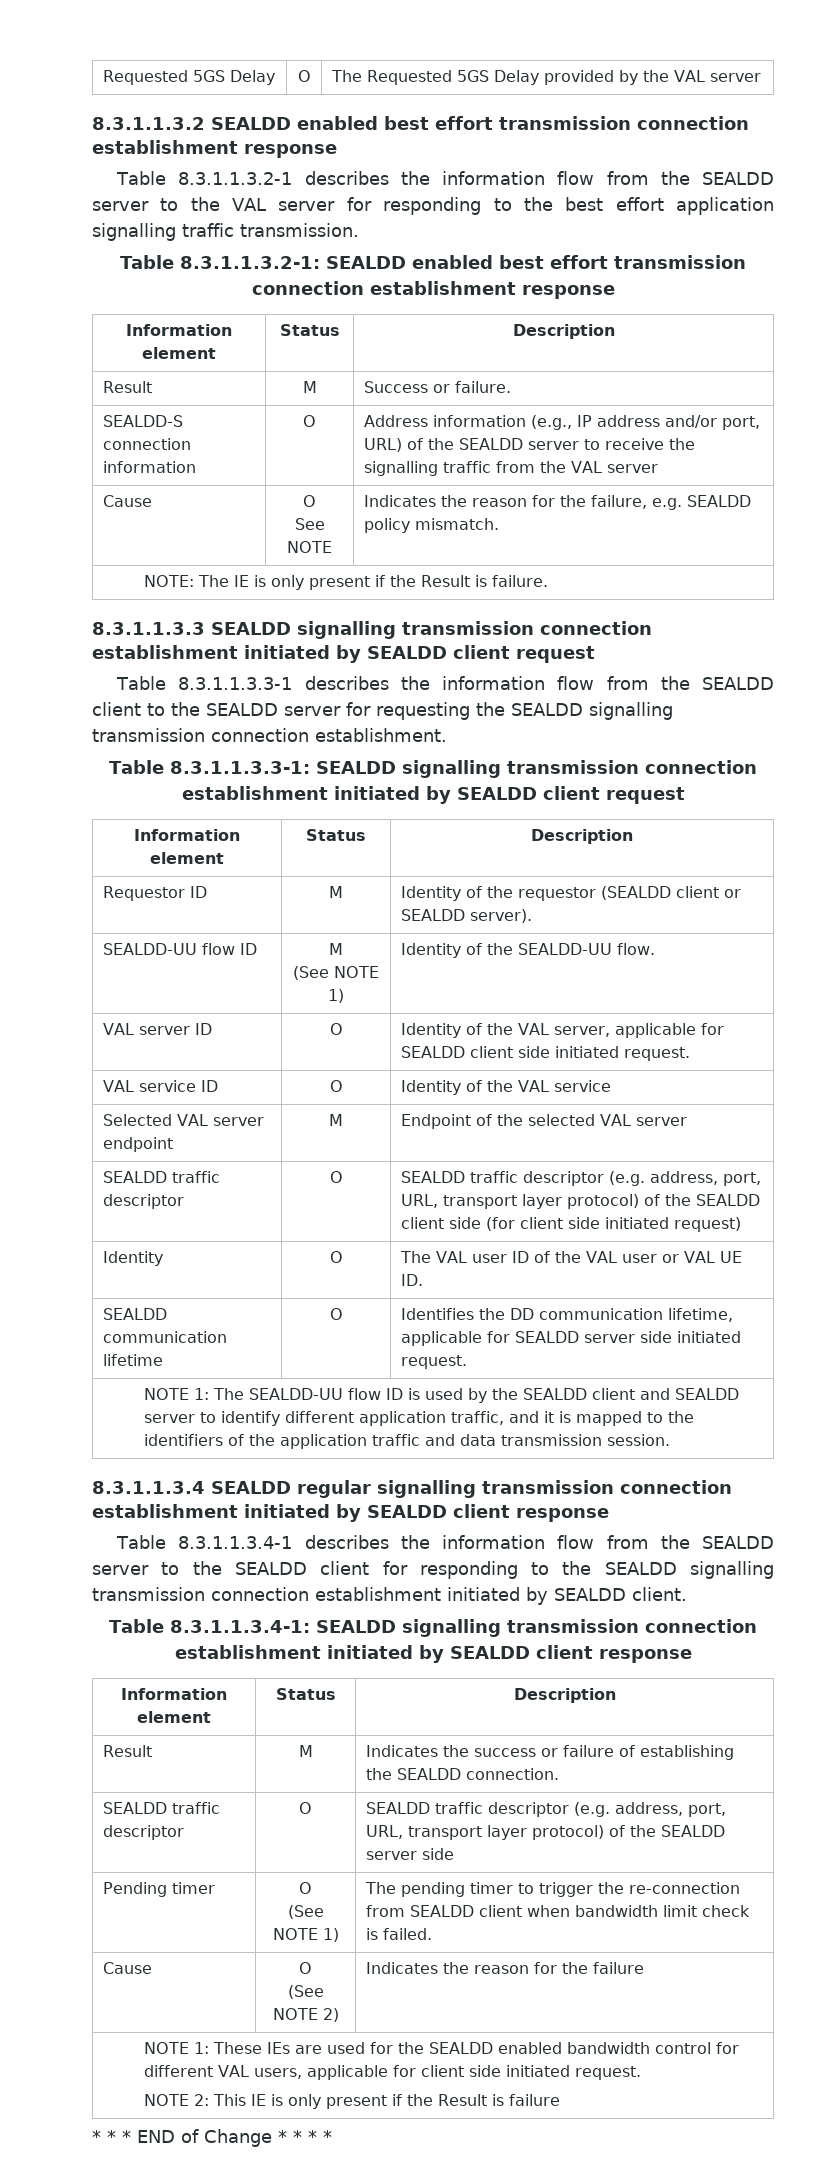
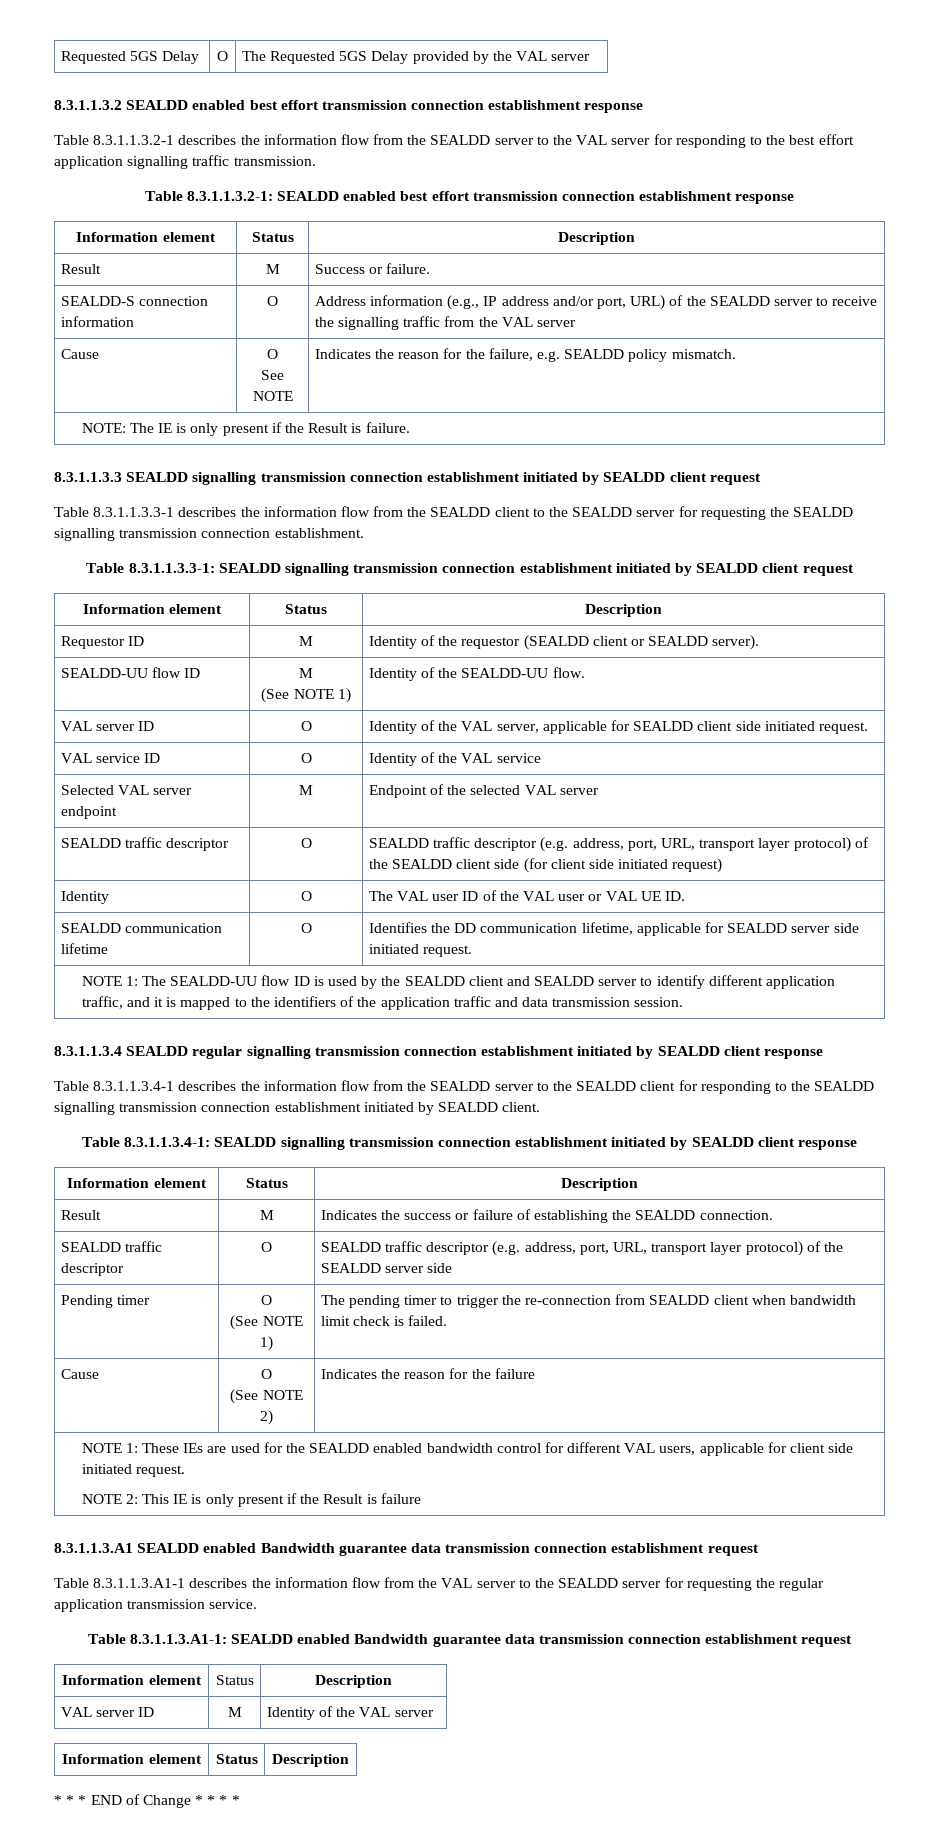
(560, 2100) none -> [54,1543,759,1556] [54,1577,825,1591] [54,1599,258,1612] [87,1634,853,1647] [62,1675,202,1685] [215,1675,254,1685] [315,1675,392,1688] [60,1707,155,1717] [227,1707,242,1717] [266,1706,434,1720] [62,1754,202,1764] [215,1754,258,1764] [272,1754,349,1767] // 8.3.1.1.3.A1 SEALDD enabled Bandwidth guarantee data transmission connection establishment request // Table 8.3.1.1.3.A1-1 describes the information flow from the VAL server to the SEALDD server for requesting the regular application transmission service. // Table 8.3.1.1.3.A1-1: SEALDD enabled Bandwidth guarantee data transmission connection establishment request // Information element | Status | Description // VAL server ID | M | Identity of the VAL server // Information element | Status | Description

